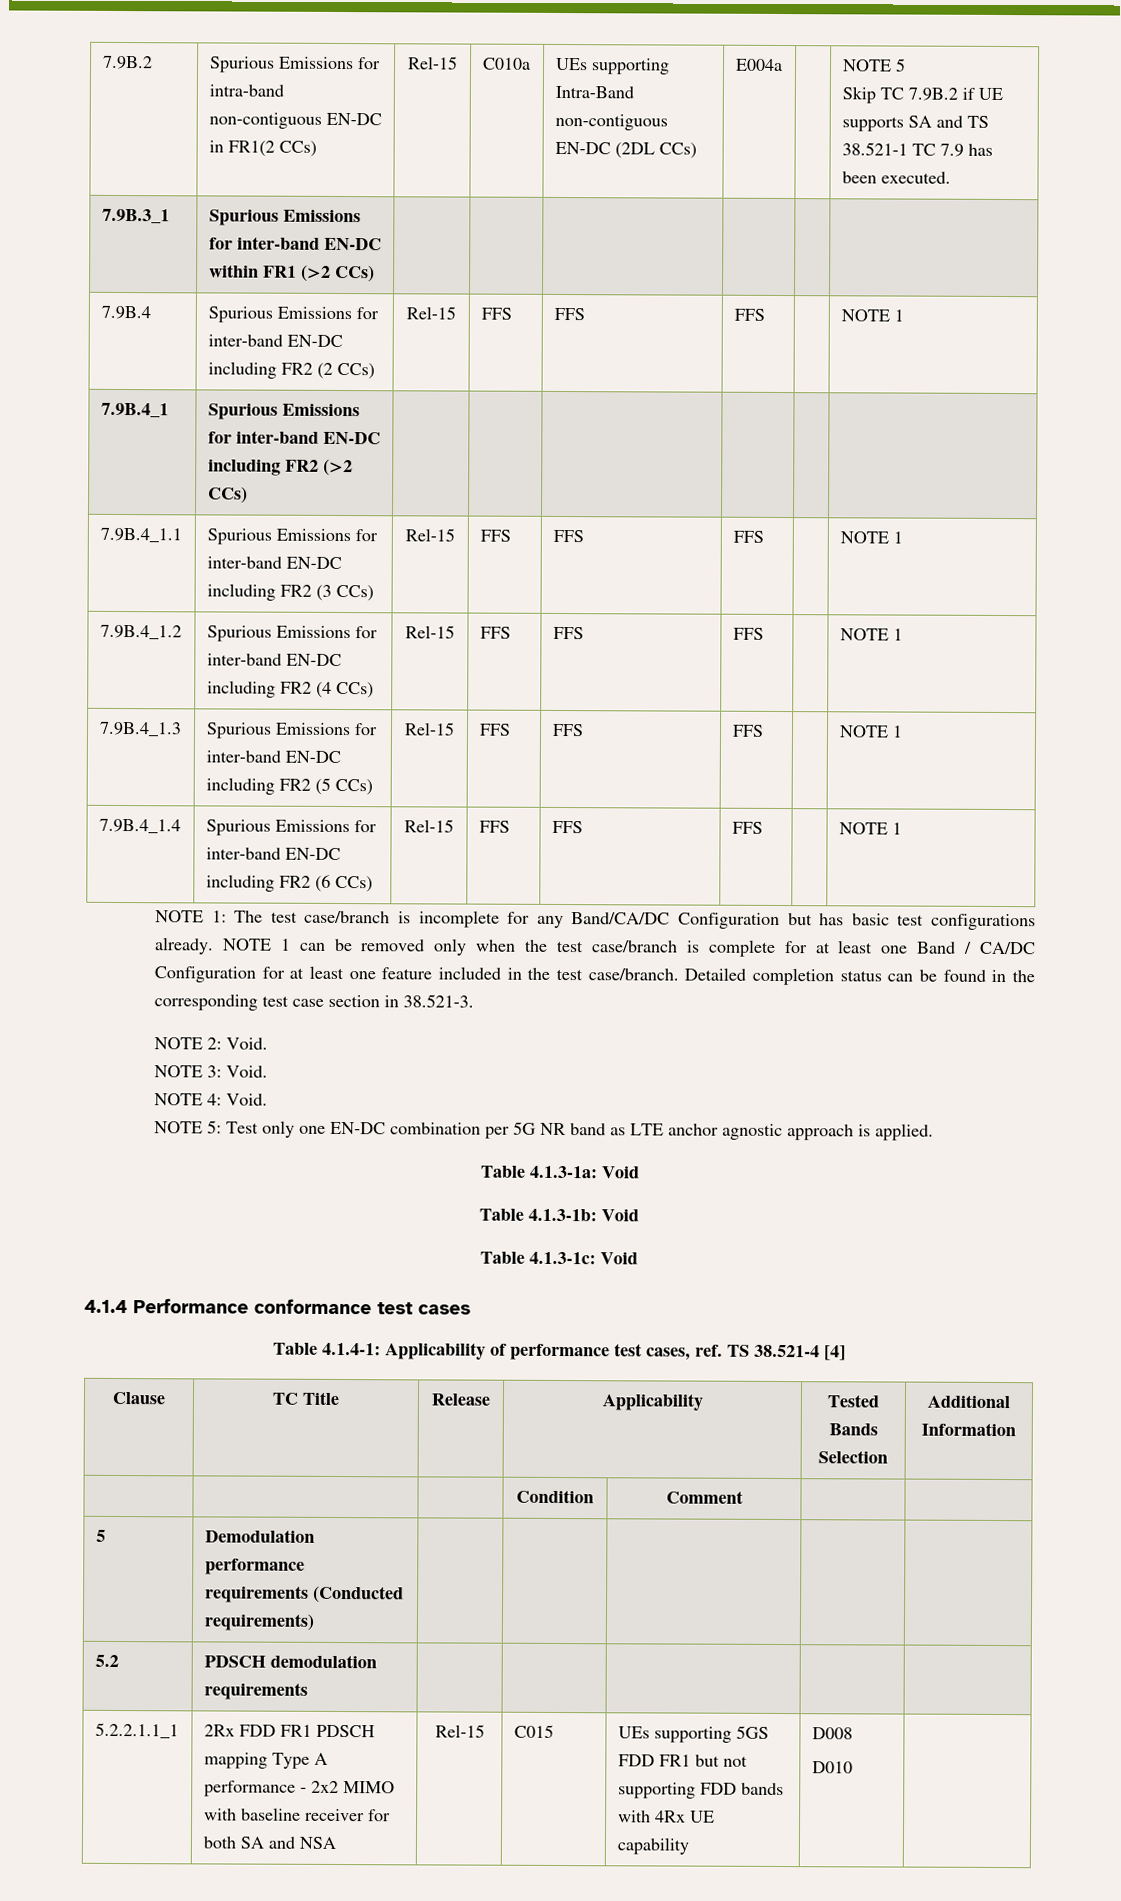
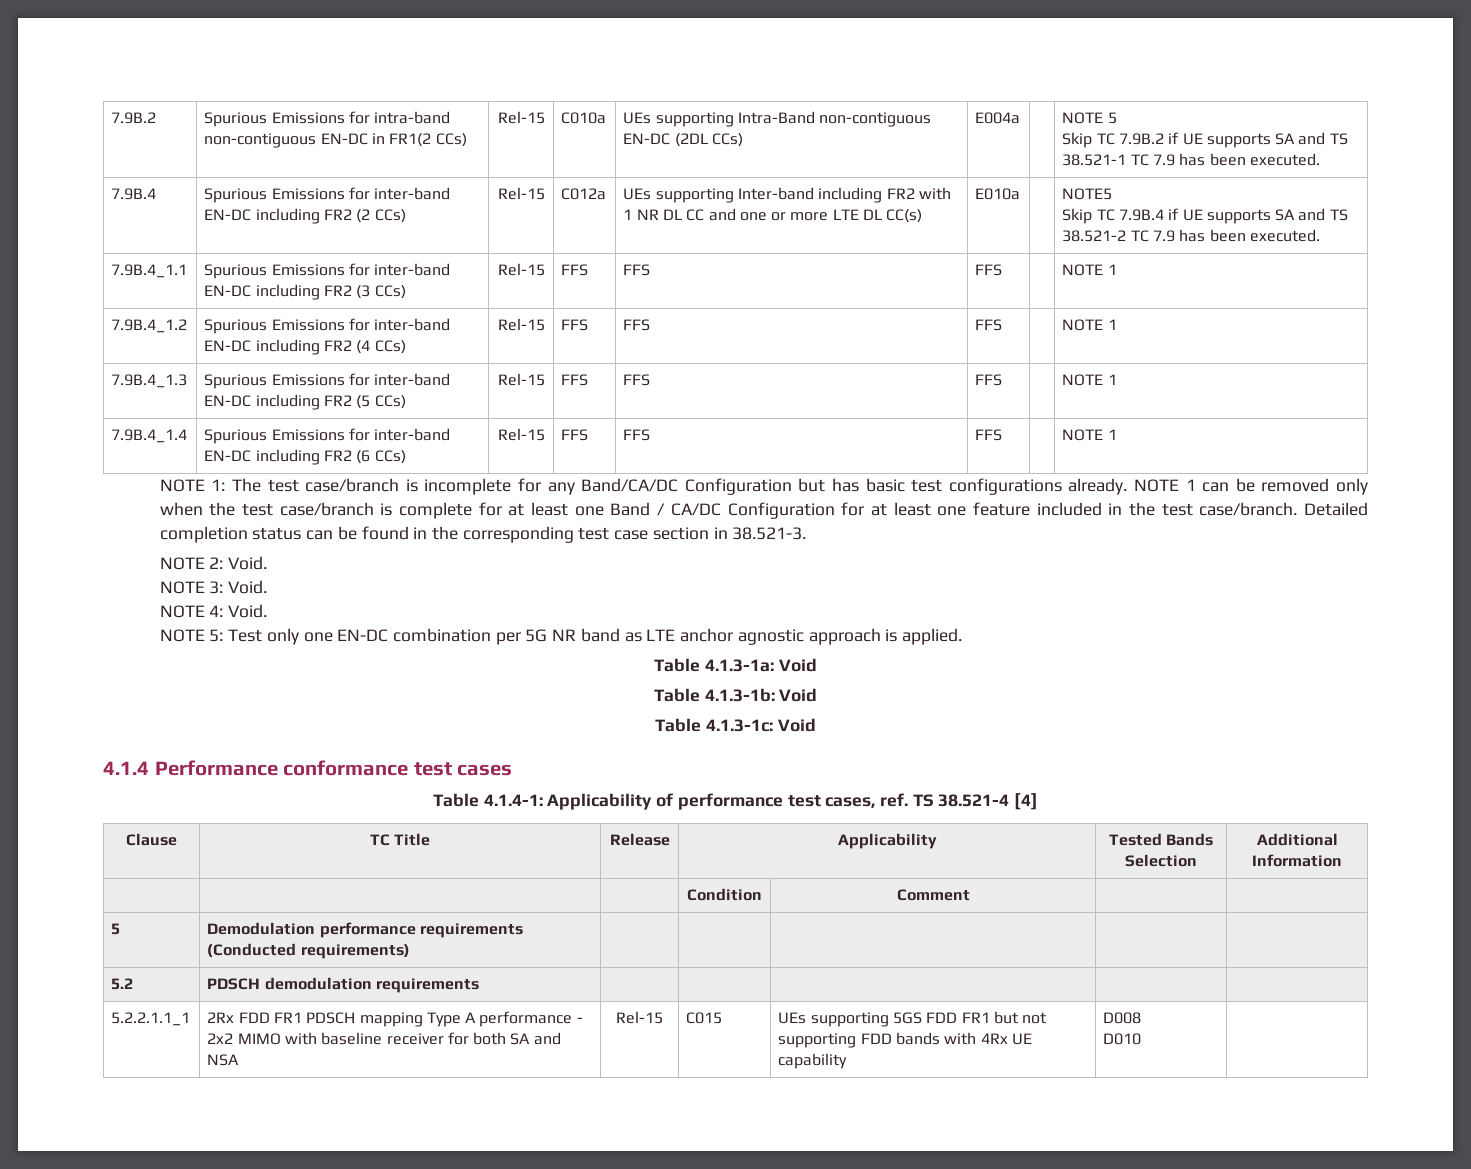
[101,208,170,224] [208,209,361,226] [208,236,382,251] [208,264,375,283] // 7.9B.3_1 | Spurious Emissions for inter-band EN-DC within FR1 (>2 CCs) | | | | | | -> (1320, 159) none
[480,307,512,320] [553,307,585,321] [733,308,765,321] [840,309,904,322] [100,402,169,418] [207,403,360,420] [207,430,381,445] [207,458,353,477] [207,486,248,504] FFS | FFS | FFS | | NOTE 1 // 7.9B.4_1 | Spurious Emissions for inter-band EN-DC including FR2 (>2 CCs) | | | | | | -> [561,188,607,200] [623,187,951,203] [623,208,923,223] [975,188,1021,200] [1062,188,1113,200] [1062,208,1348,224] [1062,229,1320,242] C012a | UEs supporting Inter-band including FR2 with 1 NR DL CC and one or more LTE DL CC(s) | E010a | | NOTE5 // Skip TC 7.9B.4 if UE supports SA and TS 38.521-2 TC 7.9 has been executed.

